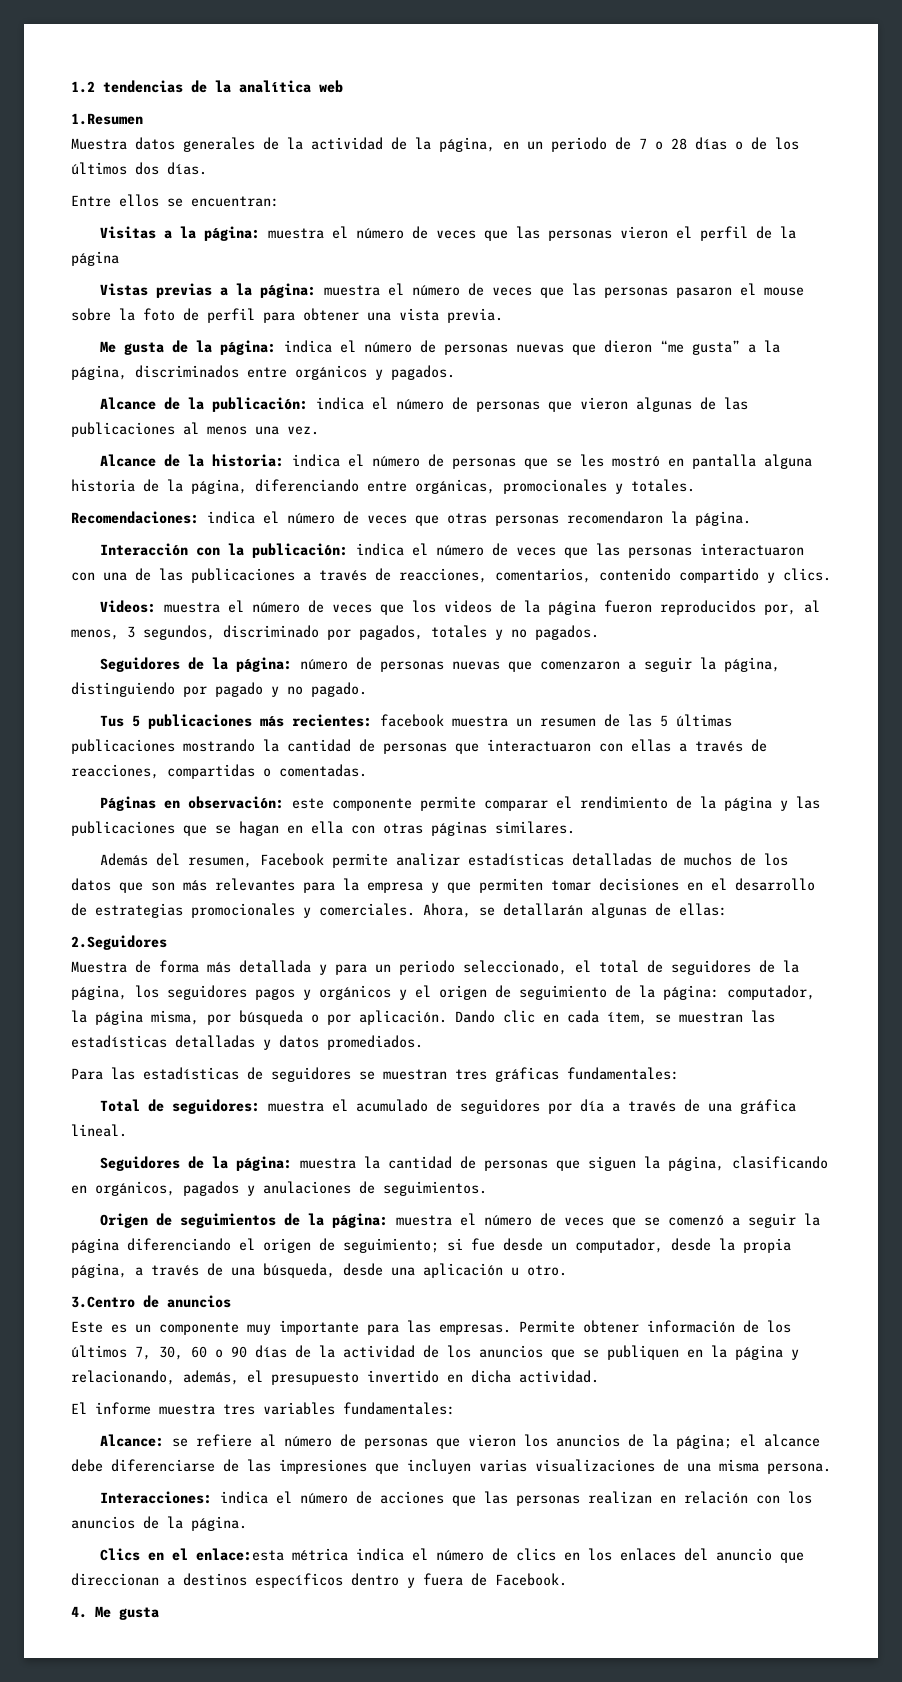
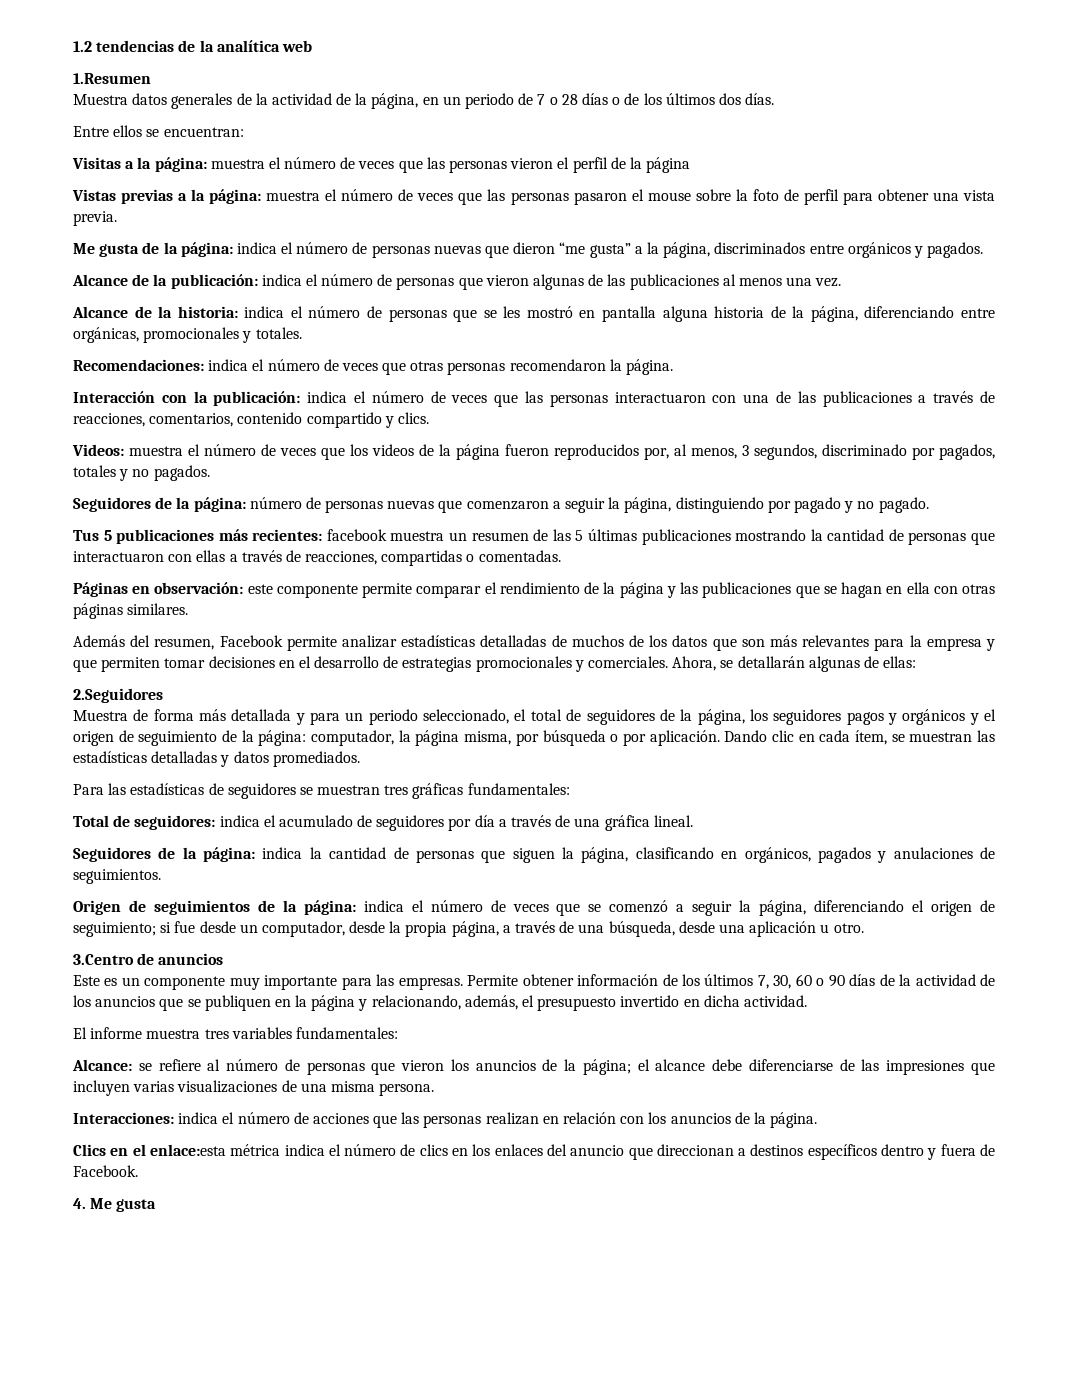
[268,1101,325,1112] muestra -> [219,815,260,827] indica
[300,1158,357,1169] muestra -> [262,847,303,859] indica
[396,1215,453,1226] muestra -> [363,900,404,912] indica
[71,1238,119,1253] página -> [759,900,807,916] página,

